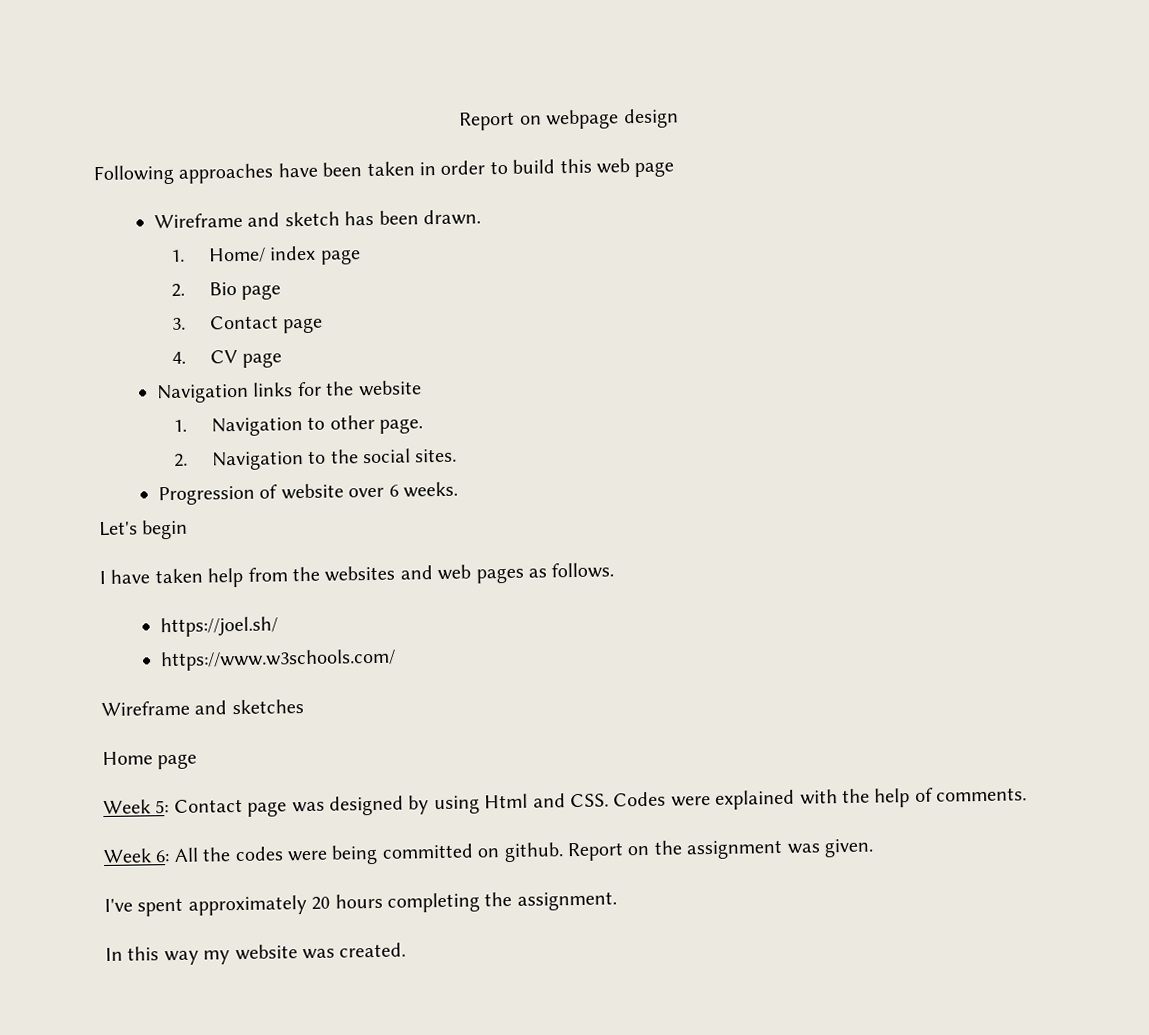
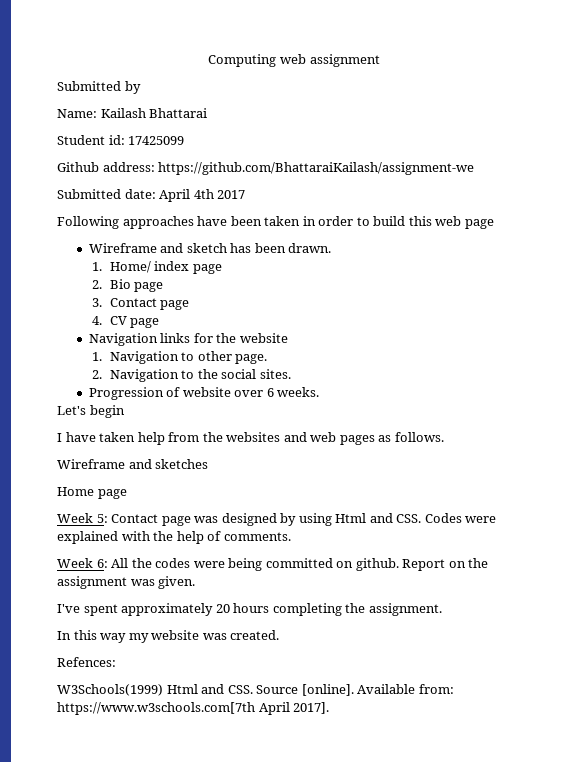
[458,108,679,131] Report on webpage design -> [208,54,380,67] [57,81,141,94] [57,108,208,118] [57,135,185,145] [57,162,475,175] [57,189,246,202] Computing web assignment // Submitted by // Name: Kailash Bhattarai // Student id: 17425099 // Github address: https://github.com/BhattaraiKailash/assignment-we // Submitted date: April 4th 2017
[159,616,278,638] [159,648,396,672] // https://joel.sh/ // https://www.w3schools.com/ -> (444, 437) none
(407, 950) none -> [57,657,116,667] [57,684,454,696] [57,702,330,715] // Refences: // W3Schools(1999) Html and CSS. Source [online]. Available from: https://www.w3schools.com[7th April 2017].

